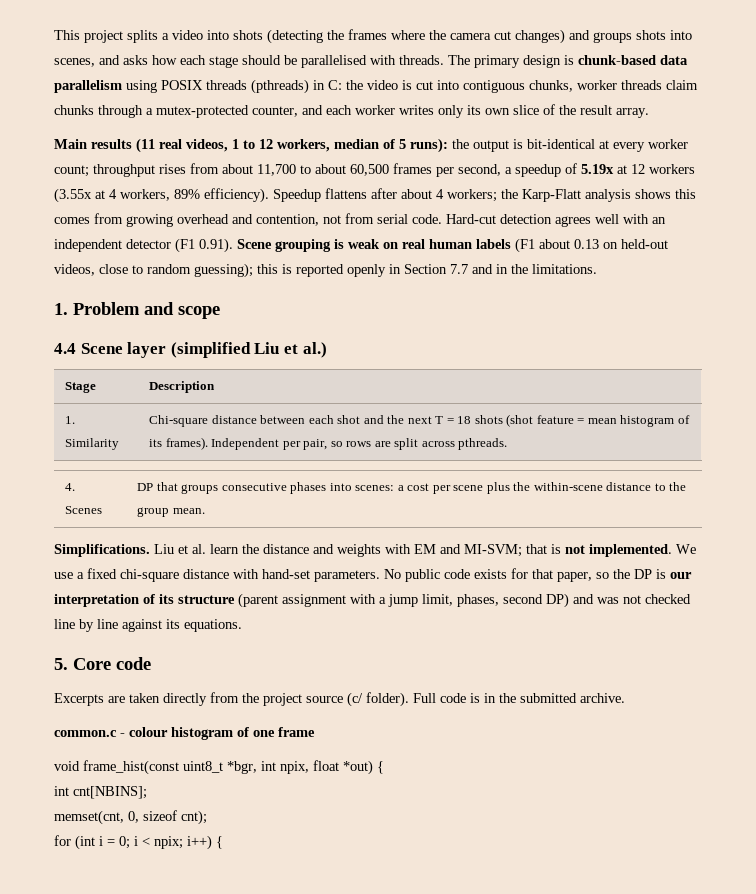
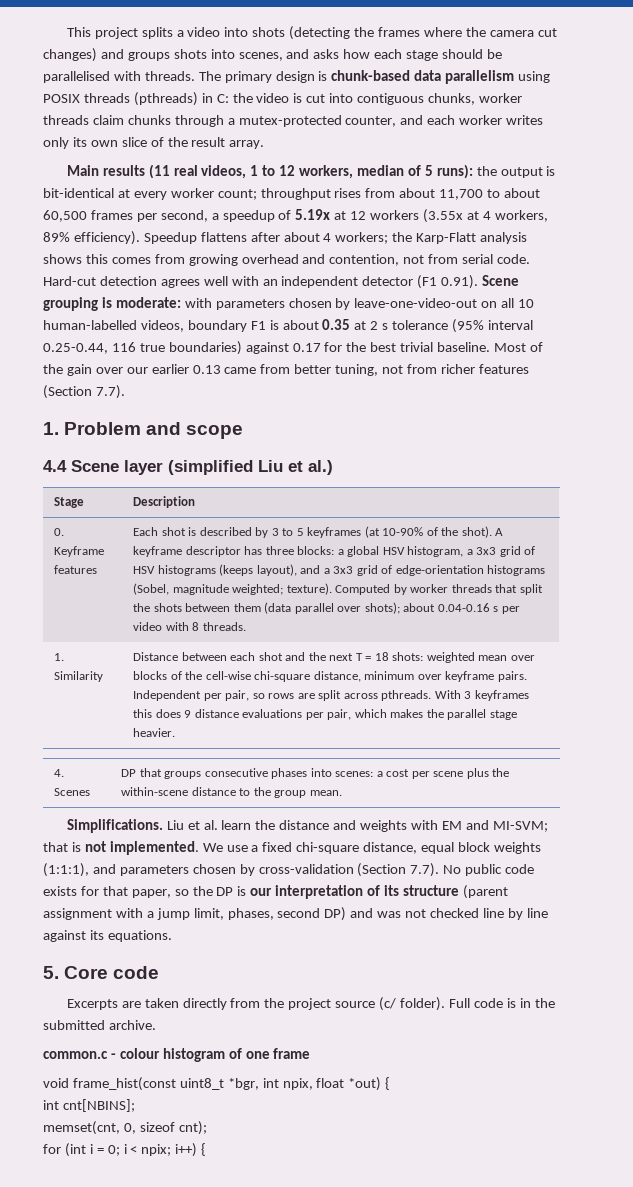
[348,238,668,253] [54,263,597,278] weak on real human labels (F1 about 0.13 on held-out videos, close to random guessing); this is reported openly in Section 7.7 and in the limitations. -> [115,297,535,310] [43,319,533,333] [43,341,543,355] [43,364,529,376] [43,385,125,399] moderate: with parameters chosen by leave-one-video-out on all 10 human-labelled videos, boundary F1 is about 0.35 at 2 s tolerance (95% interval 0.25-0.44, 116 true boundaries) against 0.17 for the best trivial baseline. Most of the gain over our earlier 0.13 came from better tuning, not from richer features (Section 7.7).
(216, 387) none -> [54,528,65,536] [54,546,105,557] [54,565,98,574] [133,526,504,538] [133,546,536,557] [133,564,546,576] [133,583,543,595] [133,602,520,614] [133,622,246,631] // 0. Keyframe features | Each shot is described by 3 to 5 keyframes (at 10-90% of the shot). A keyframe descriptor has three blocks: a global HSV histogram, a 3x3 grid of HSV histograms (keeps layout), and a 3x3 grid of edge-orientation histograms (Sobel, magnitude weighted; texture). Computed by worker threads that split the shots between them (data parallel over shots); about 0.04-0.16 s per video with 8 threads.
[149,415,257,427] Chi-square distance -> [133,652,179,661] Distance
[474,414,690,427] [149,437,208,450] shots (shot feature = mean histogram of its frames). -> [392,652,535,663] [133,671,527,682] shots: weighted mean over blocks of the cell-wise chi-square distance, minimum over keyframe pairs.
(508, 444) none -> [434,690,529,701] [133,709,517,720] [133,728,176,737] With 3 keyframes this does 9 distance evaluations per pair, which makes the parallel stage heavier.
[183,569,380,582] distance with hand-set parameters. -> [363,842,541,854] [43,863,440,877] distance, equal block weights (1:1:1), and parameters chosen by cross-validation (Section 7.7).

